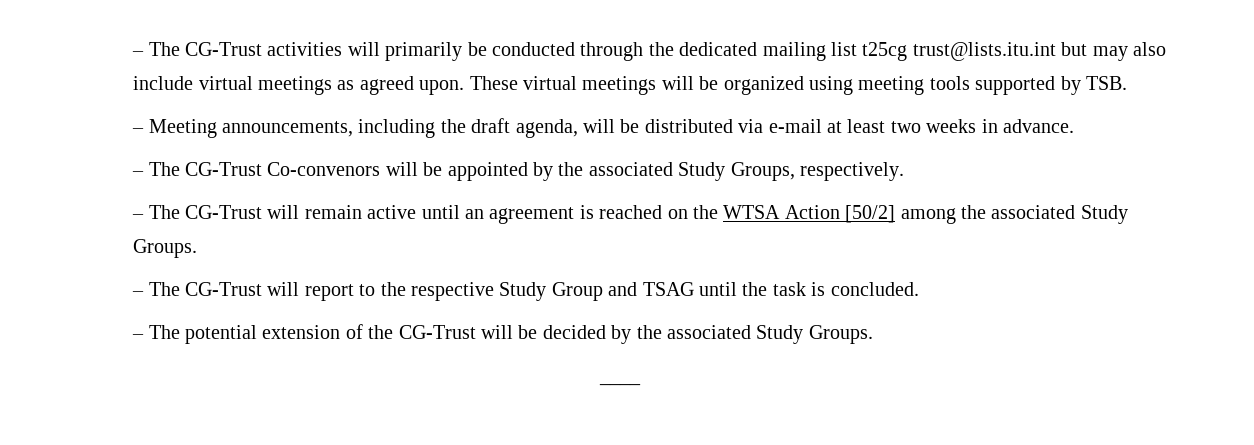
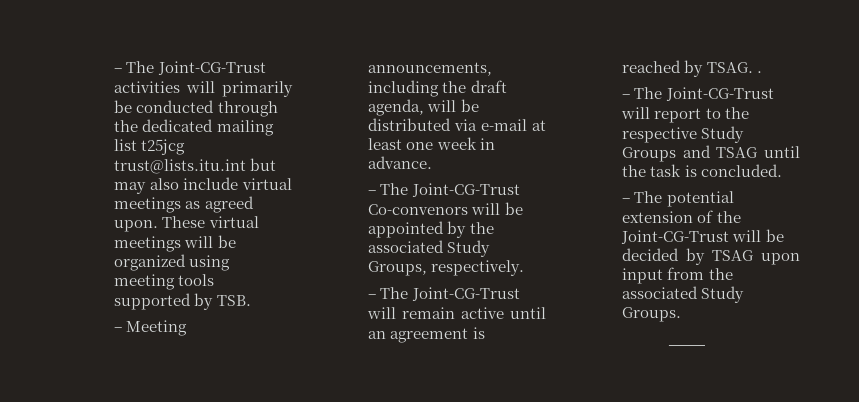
[132,42,263,56] – The CG-Trust -> [114,61,266,75] – The Joint-CG-Trust
[862,42,908,61] t25cg -> [141,139,186,155] t25jcg
[890,119,977,133] two weeks -> [406,137,477,150] one week
[185,162,263,176] CG-Trust -> [411,183,520,197] Joint-CG-Trust
[185,205,263,219] CG-Trust -> [411,287,520,301] Joint-CG-Trust
[667,205,1128,224] [133,239,198,258] [132,282,263,296] on the WTSA Action [50/2] among the associated Study Groups. // – The CG-Trust -> [684,60,762,77] [622,87,774,101] by TSAG. . // – The Joint-CG-Trust
[551,282,603,301] Group -> [622,147,677,162] Groups
[398,325,476,339] CG-Trust -> [621,230,730,244] Joint-CG-Trust
(632, 334) none -> [712,250,800,265] [622,267,705,284] TSAG upon input from

